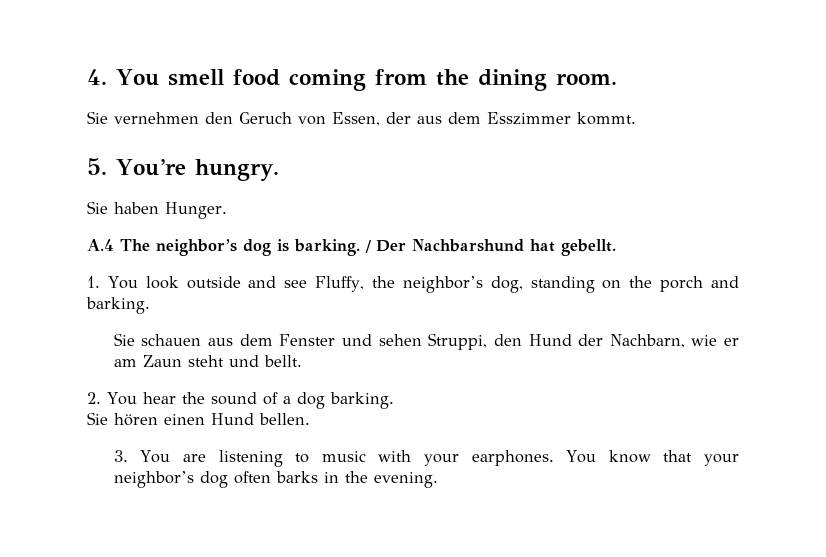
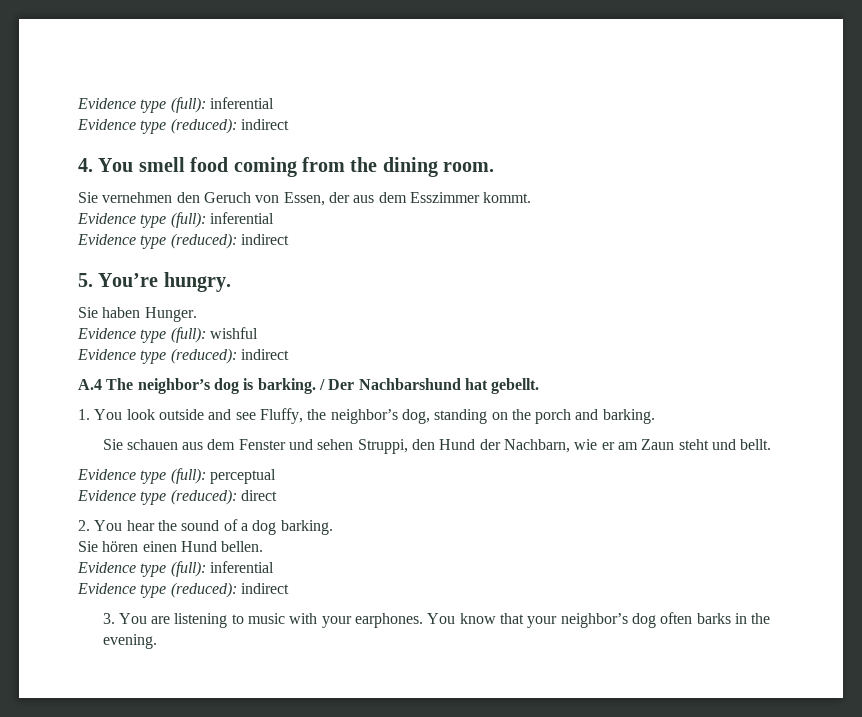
(87, 77) none -> [77,97,274,113] [77,118,289,134] Evidence type (full): inferential // Evidence type (reduced): indirect //
(636, 118) none -> [77,212,274,228] [77,233,289,249] // Evidence type (full): inferential // Evidence type (reduced): indirect
(227, 210) none -> [77,327,258,343] [77,348,289,364] // Evidence type (full): wishful // Evidence type (reduced): indirect
(302, 361) none -> [77,468,276,484] [77,489,277,505] // Evidence type (full): perceptual // Evidence type (reduced): direct
(310, 419) none -> [77,561,274,577] [77,582,289,598] // Evidence type (full): inferential // Evidence type (reduced): indirect

